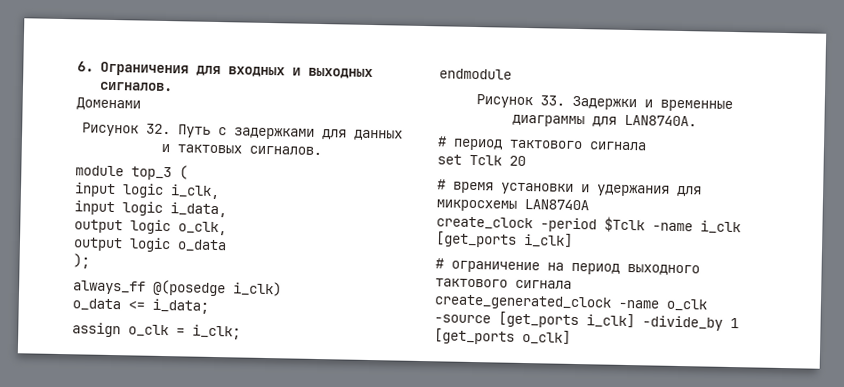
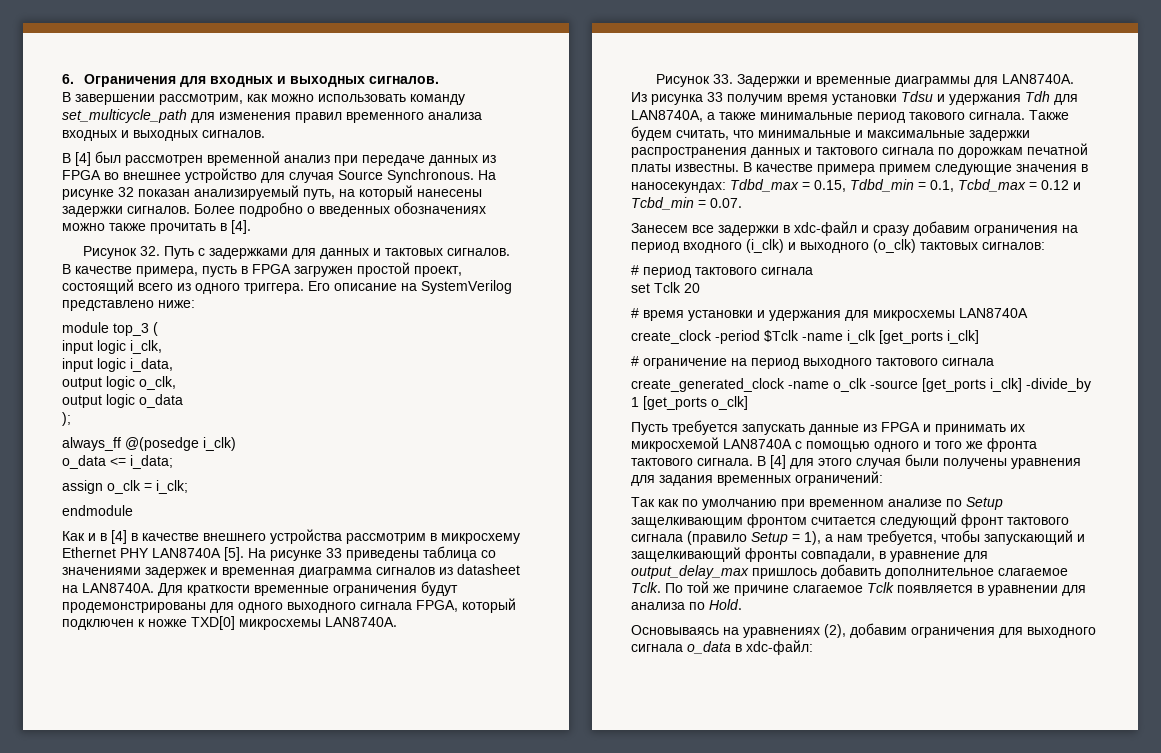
[76,97,141,111] Доменами -> [62,92,465,105] [62,109,482,123] [62,130,265,141] [62,151,496,166] [62,168,496,183] [62,185,482,200] [62,202,486,217] [62,220,251,234] В завершении рассмотрим, как можно использовать команду set_multicycle_path для изменения правил временного анализа входных и выходных сигналов. // В [4] был рассмотрен временной анализ при передаче данных из FPGA во внешнее устройство для случая Source Synchronous. На рисунке 32 показан анализируемый путь, на который нанесены задержки сигналов. Более подробно о введенных обозначениях можно также прочитать в [4].
(322, 150) none -> [62,262,462,277] [62,279,512,294] [62,300,195,311] // В качестве примера, пусть в FPGA загружен простой проект, состоящий всего из одного триггера. Его описание на SystemVerilog представлено ниже:
(512, 74) none -> [62,529,520,544] [62,546,496,561] [62,564,520,578] [62,581,458,596] [62,598,516,613] [62,616,397,630] // Как и в [4] в качестве внешнего устройства рассмотрим в микросхему Ethernet PHY LAN8740A [5]. На рисунке 33 приведены таблица со значениями задержек и временная диаграмма сигналов из datasheet на LAN8740A. Для краткости временные ограничения будут продемонстрированы для одного выходного сигнала FPGA, который подключен к ножке TXD[0] микросхемы LAN8740A.
(697, 120) none -> [631,91,1078,105] [631,110,1069,123] [631,126,1030,141] [631,143,1088,158] [631,162,1088,175] [631,179,1081,193] [631,197,742,210] [631,221,1078,236] [631,239,1045,253] // Из рисунка 33 получим время установки Tdsu и удержания Tdh для LAN8740A, а также минимальные период такового сигнала. Также будем считать, что минимальные и максимальные задержки распространения данных и тактового сигнала по дорожкам печатной платы известны. В качестве примера примем следующие значения в наносекундах: Tdbd_max = 0.15, Tdbd_min = 0.1, Tcbd_max = 0.12 и Tcbd_min = 0.07. // Занесем все задержки в xdc-файл и сразу добавим ограничения на период входного (i_clk) и выходного (o_clk) тактовых сигналов:
(571, 337) none -> [631,420,1025,435] [631,437,1037,452] [631,454,1081,469] [631,471,883,486] [631,497,1003,510] [631,513,1069,528] [631,530,1085,545] [631,547,988,562] [631,564,1068,579] [631,581,1086,596] [631,599,742,610] [631,623,1096,638] [631,640,813,655] // Пусть требуется запускать данные из FPGA и принимать их микросхемой LAN8740A с помощью одного и того же фронта тактового сигнала. В [4] для этого случая были получены уравнения для задания временных ограничений: // Так как по умолчанию при временном анализе по Setup защелкивающим фронтом считается следующий фронт тактового сигнала (правило Setup = 1), а нам требуется, чтобы запускающий и защелкивающий фронты совпадали, в уравнение для output_delay_max пришлось добавить дополнительное слагаемое Tclk. По той же причине слагаемое Tclk появляется в уравнении для анализа по Hold. // Основываясь на уравнениях (2), добавим ограничения для выходного сигнала o_data в xdc-файл:

